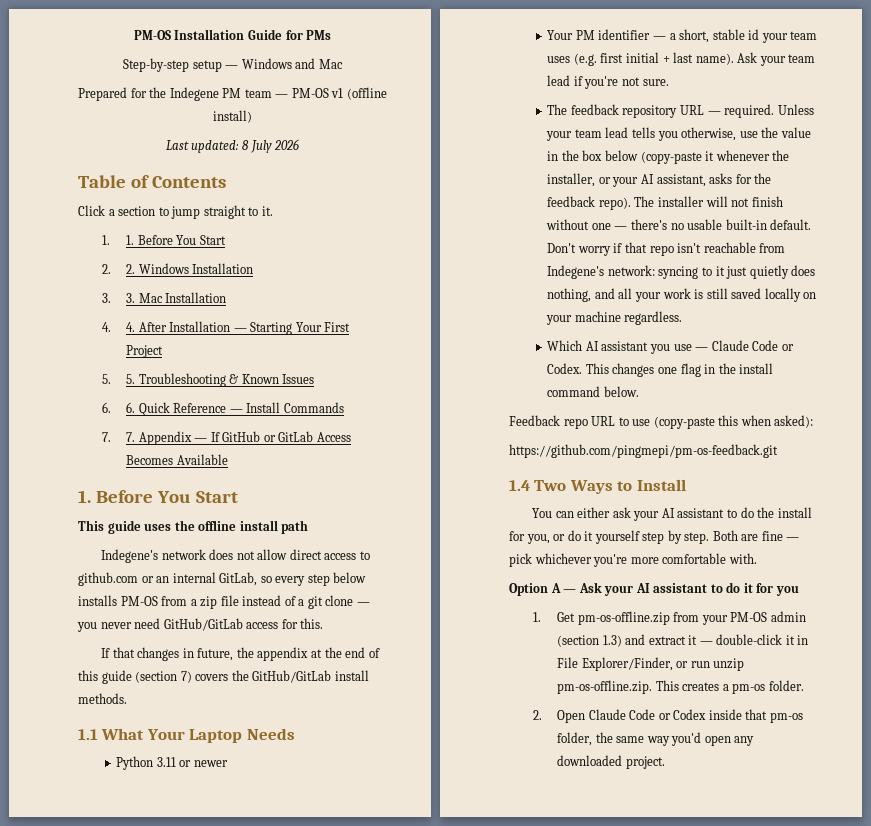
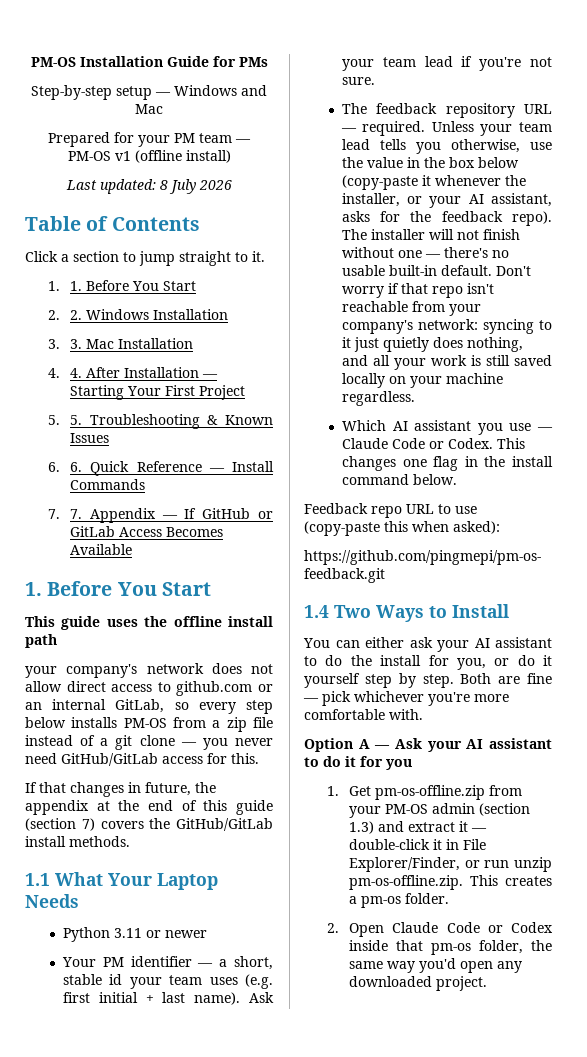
[149,87,219,101] the Indegene -> [138,135,170,147] your
[101,549,159,563] Indegene's -> [25,664,138,678] your company's
[547,265,605,279] Indegene's -> [448,304,481,316] [341,320,413,334] your company's

